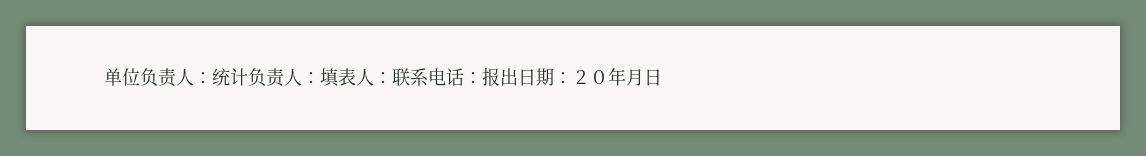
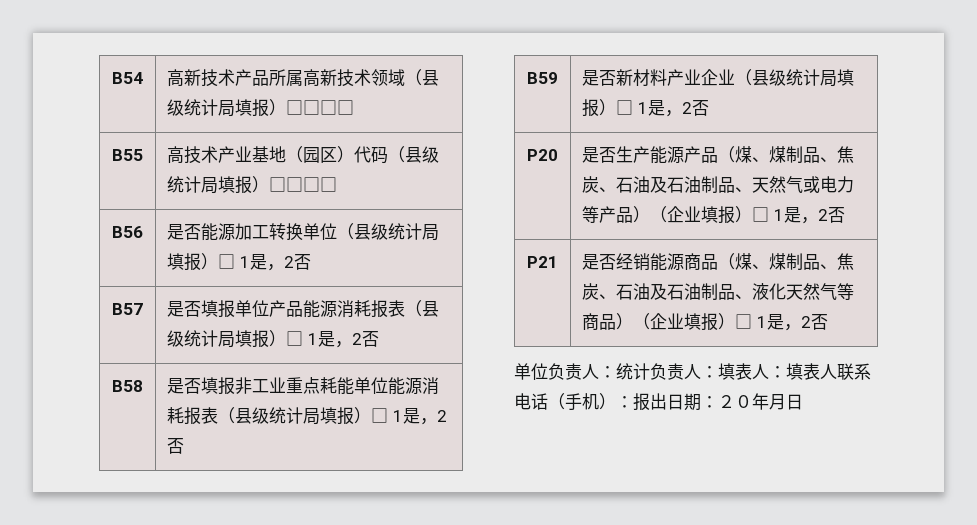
(104, 77) none -> [112,72,143,84] [167,69,440,87] [167,99,355,117] [112,149,143,161] [167,146,440,164] [167,176,338,194] [112,226,143,238] [167,223,440,241] [167,253,312,271] [112,303,143,315] [167,300,440,318] [167,330,380,348] [112,380,143,392] [167,377,440,395] [167,407,448,425] [167,438,185,454] [527,72,558,84] [582,69,855,87] [582,99,710,117] [527,149,558,161] [582,146,855,164] [582,176,855,193] [582,206,846,224] [527,256,558,268] [582,253,855,271] [582,283,855,300] [582,313,829,331] B54 | 高新技术产品所属高新技术领域（县级统计局填报）□□□□ // B55 | 高技术产业基地（园区）代码（县级统计局填报）□□□□ // B56 | 是否能源加工转换单位（县级统计局填报）□ 1是，2否 // B57 | 是否填报单位产品能源消耗报表（县级统计局填报）□ 1是，2否 // B58 | 是否填报非工业重点耗能单位能源消耗报表（县级统计局填报）□ 1是，2否 // B59 | 是否新材料产业企业（县级统计局填报）□ 1是，2否 // P20 | 是否生产能源产品（煤、煤制品、焦炭、石油及石油制品、天然气或电力等产品）（企业填报）□ 1是，2否 // P21 | 是否经销能源商品（煤、煤制品、焦炭、石油及石油制品、液化天然气等商品）（企业填报）□ 1是，2否 //
(392, 78) none -> [786,363,837,380] 填表人
(464, 77) none -> [548,393,616,411] （手机）

